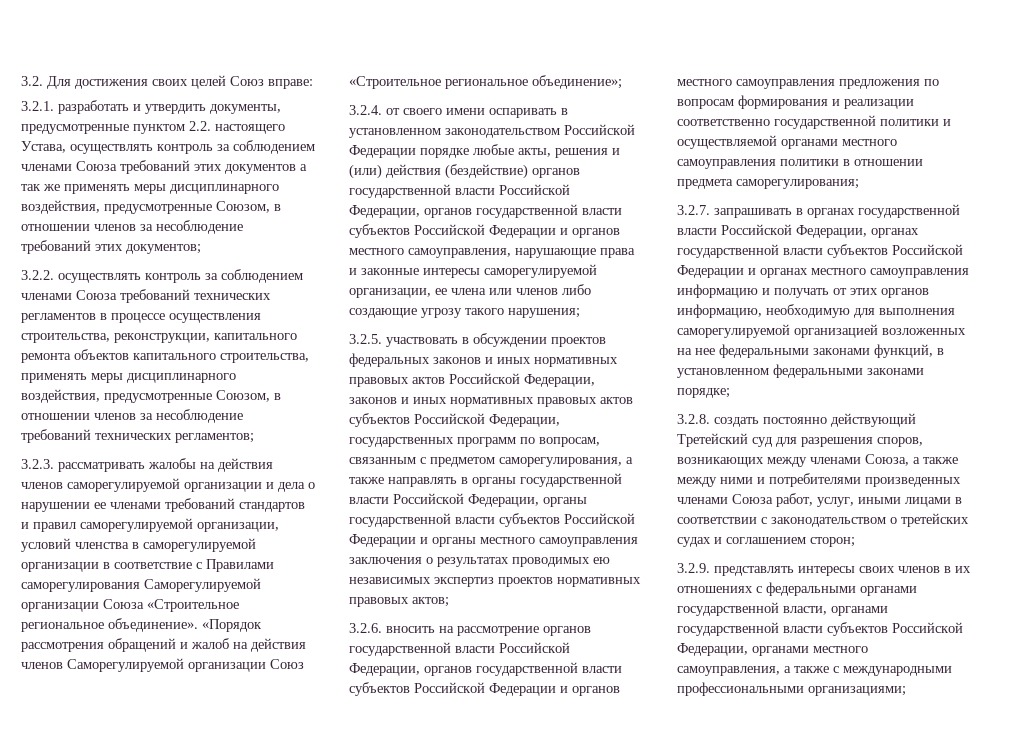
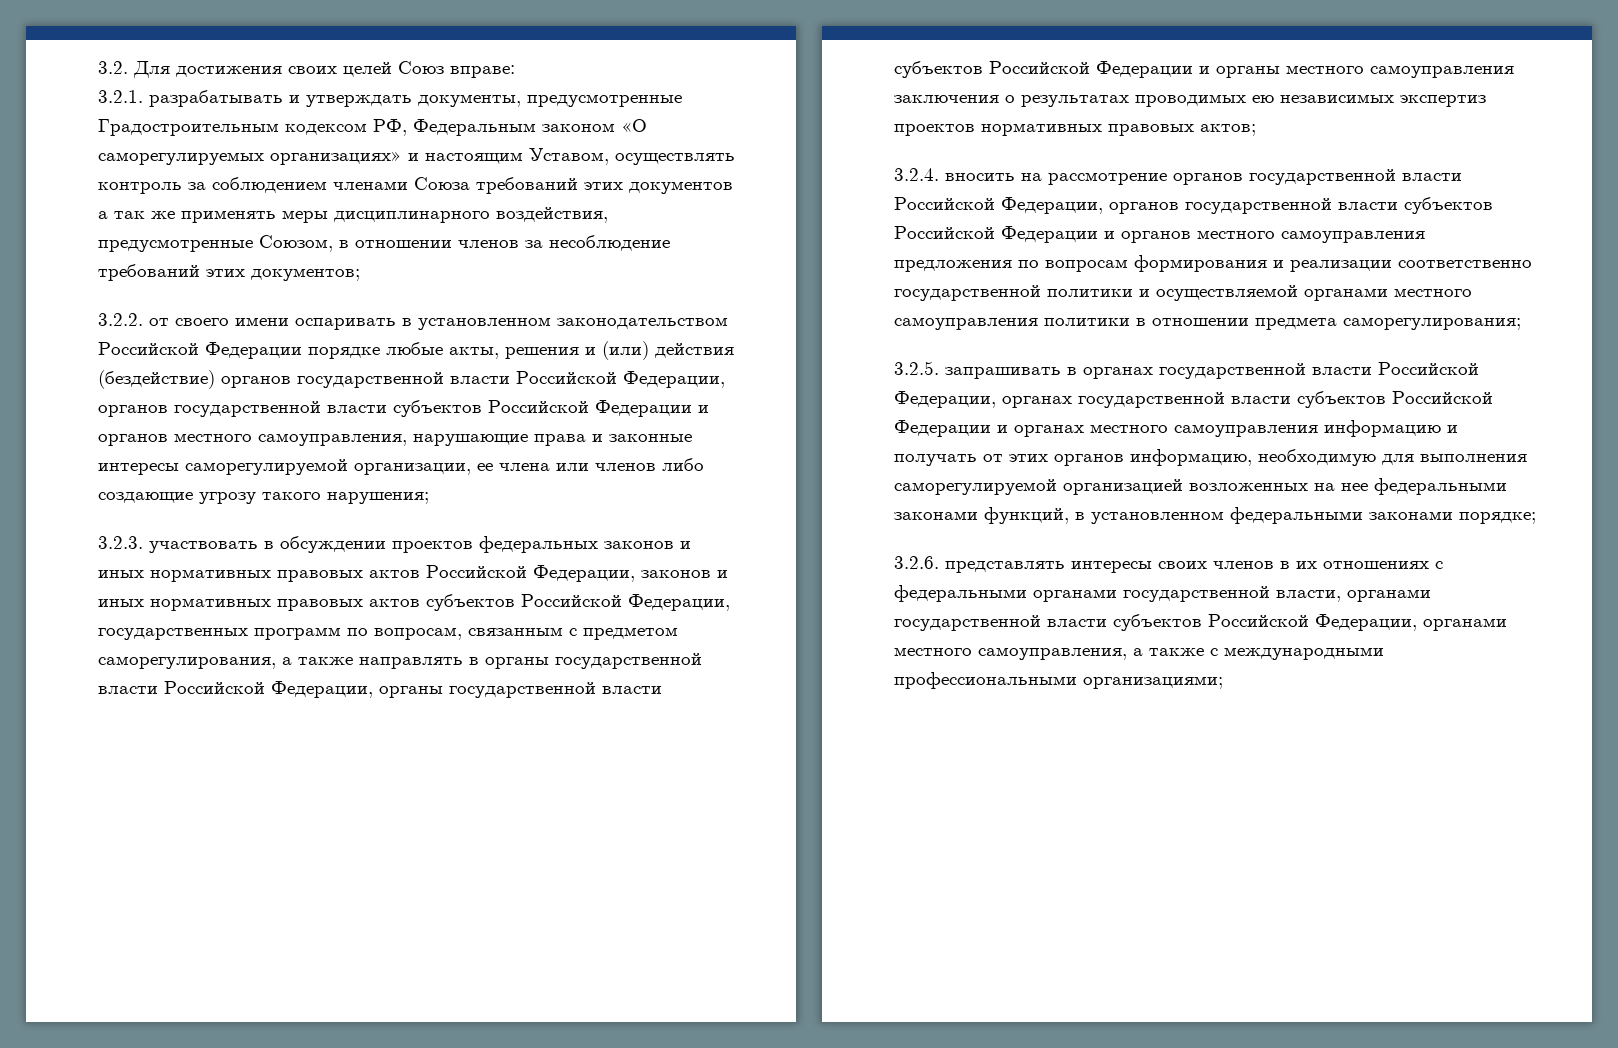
[58,100,281,114] [21,121,285,134] [21,141,66,153] разработать и утвердить документы, предусмотренные пунктом 2.2. настоящего Устава, -> [149,90,682,107] [98,119,647,136] [98,148,609,165] разрабатывать и утверждать документы, предусмотренные Градостроительным кодексом РФ, Федеральным законом «О саморегулируемых организациях» и настоящим Уставом,
[58,269,303,283] [21,289,271,303] [21,313,261,323] [21,333,297,343] [21,349,309,363] [21,373,236,383] [21,389,281,403] [21,409,243,423] [21,429,254,443] [21,458,273,472] [21,478,315,492] [21,498,305,512] [21,518,279,532] [21,538,256,552] [21,559,274,572] [21,578,261,592] [21,599,239,612] [21,618,262,632] [21,638,306,652] [21,658,304,672] [349,75,622,89] [349,105,382,115] осуществлять контроль за соблюдением членами Союза требований технических регламентов в процессе осуществления строительства, реконструкции, капитального ремонта объектов капитального строительства, применять меры дисциплинарного воздействия, предусмотренные Союзом, в отношении членов за несоблюдение требований технических регламентов; // 3.2.3. рассматривать жалобы на действия членов саморегулируемой организации и дела о нарушении ее членами требований стандартов и правил саморегулируемой организации, условий членства в саморегулируемой организации в соответствие с Правилами саморегулирования Саморегулируемой организации Союза «Строительное региональное объединение». «Порядок рассмотрения обращений и жалоб на действия членов Саморегулируемой организации Союз «Строительное региональное объединение»; // 3.2.4. -> (143, 319) none
[349,334,382,344] 3.2.5. -> [98,536,143,549] 3.2.3.
[349,623,382,633] 3.2.6. -> [894,168,939,181] 3.2.4.
[677,205,710,215] 3.2.7. -> [894,361,939,375] 3.2.5.
[677,413,916,427] [677,433,923,447] [677,454,958,467] [677,473,961,487] [677,493,962,507] [677,513,969,527] [677,537,855,547] [677,563,710,573] 3.2.8. создать постоянно действующий Третейский суд для разрешения споров, возникающих между членами Союза, а также между ними и потребителями произведенных членами Союза работ, услуг, иными лицами в соответствии с законодательством о третейских судах и соглашением сторон; // 3.2.9. -> [894,556,939,569] 3.2.6.

